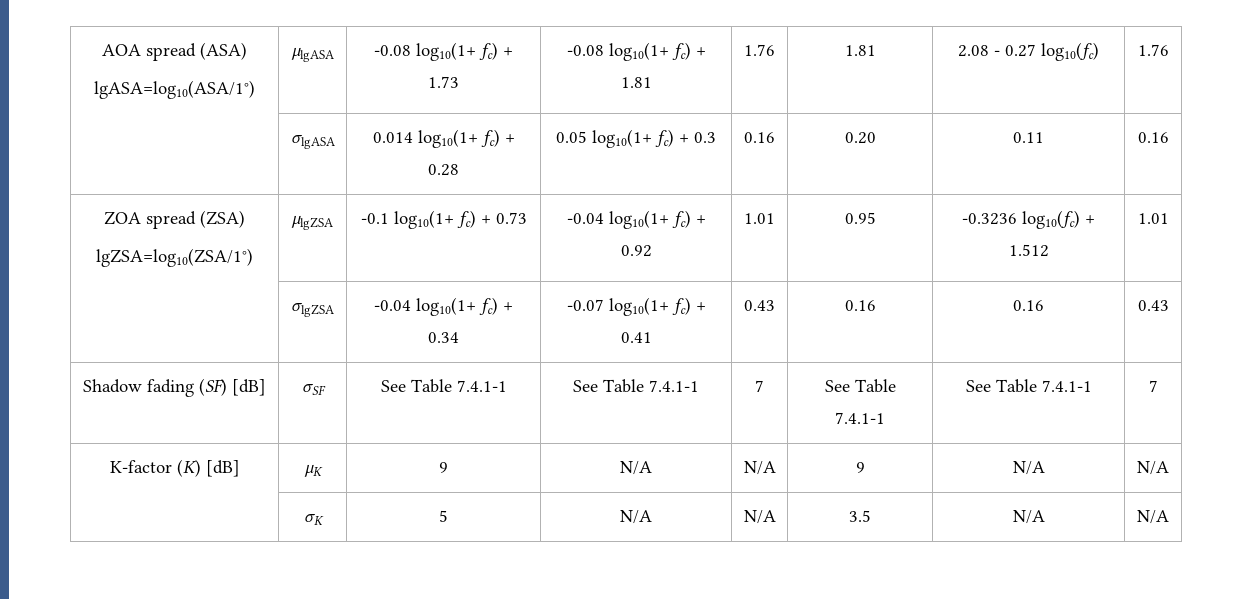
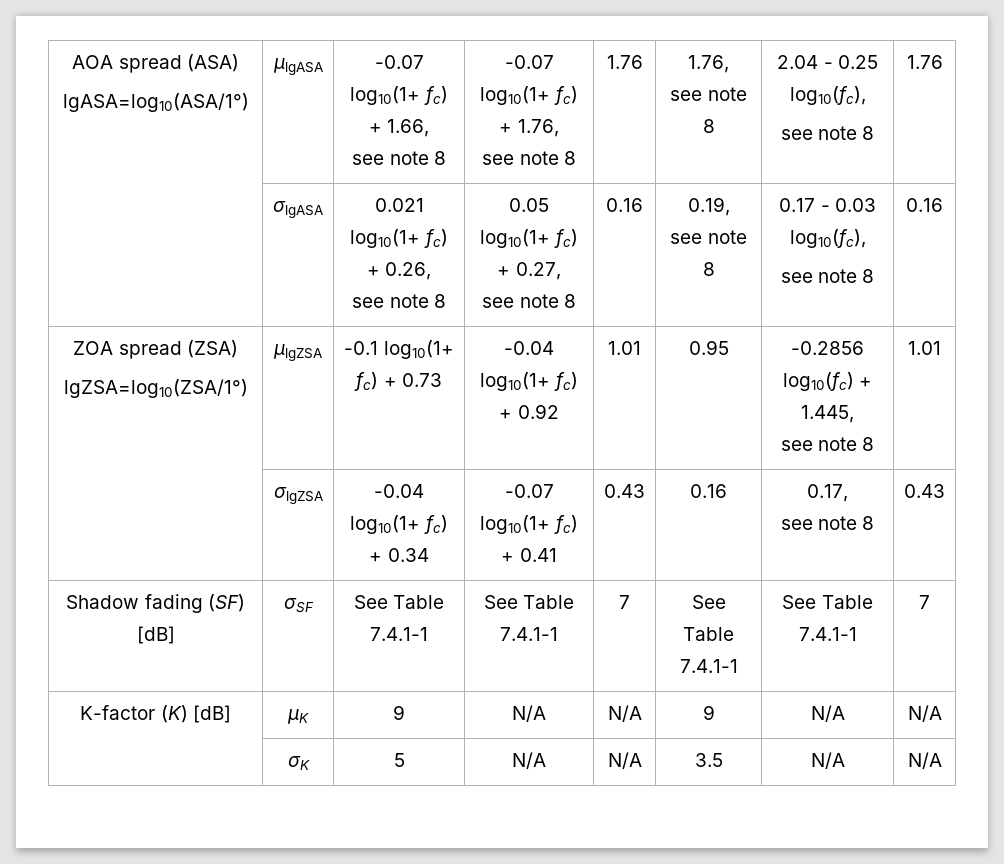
[374,42,513,61] [428,76,459,88] [566,42,706,61] [620,77,652,88] [744,44,775,56] [844,45,876,56] [958,42,1099,61] -0.08 log10(1+ fc) + 1.73 | -0.08 log10(1+ fc) + 1.81 | 1.76 | 1.81 | 2.08 - 0.27 log10(fc) -> [374,55,424,69] [350,86,448,105] [368,119,430,137] [352,151,446,165] [504,55,554,69] [480,86,578,105] [499,119,559,137] [482,151,576,165] [606,55,643,69] [688,55,729,73] [670,87,747,101] [702,119,715,133] [777,55,878,69] [789,86,866,105] [780,126,875,140] -0.07 log10(1+ fc) + 1.66, // see note 8 | -0.07 log10(1+ fc) + 1.76, // see note 8 | 1.76 | 1.76, // see note 8 | 2.04 - 0.25 log10(fc), // see note 8
[372,129,515,148] [428,164,459,176] 0.014 log10(1+ fc) + 0.28 -> [374,198,424,212] [350,229,448,248] [366,262,432,280] [352,294,446,308] 0.021 log10(1+ fc) + 0.26, // see note 8
[694,132,716,143] [744,132,775,143] [844,132,876,144] [1013,132,1044,143] 0.3 | 0.16 | 0.20 | 0.11 -> [515,262,561,280] [482,294,576,308] [606,198,643,212] [687,197,730,216] [670,230,747,244] [702,262,715,276] [779,198,876,212] [789,229,866,248] [780,269,875,283] 0.27, // see note 8 | 0.16 | 0.19, // see note 8 | 0.17 - 0.03 log10(fc), // see note 8
[962,213,1017,225] -0.3236 -> [791,341,864,355] -0.2856
[1008,244,1049,257] 1.512 -> [801,405,854,423] [780,437,875,451] 1.445, // see note 8
[1013,300,1044,311] 0.16 -> [807,484,848,502] [780,516,875,530] 0.17, // see note 8

